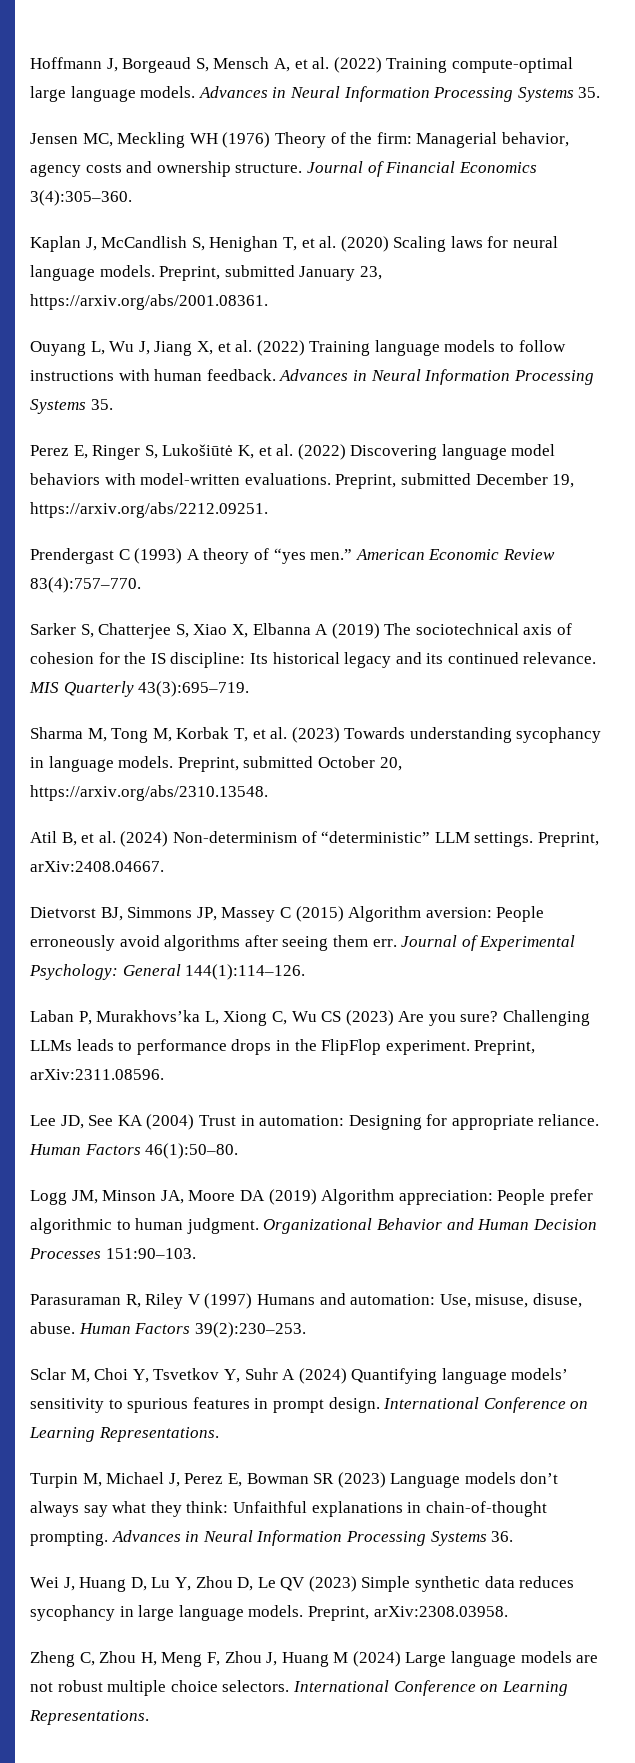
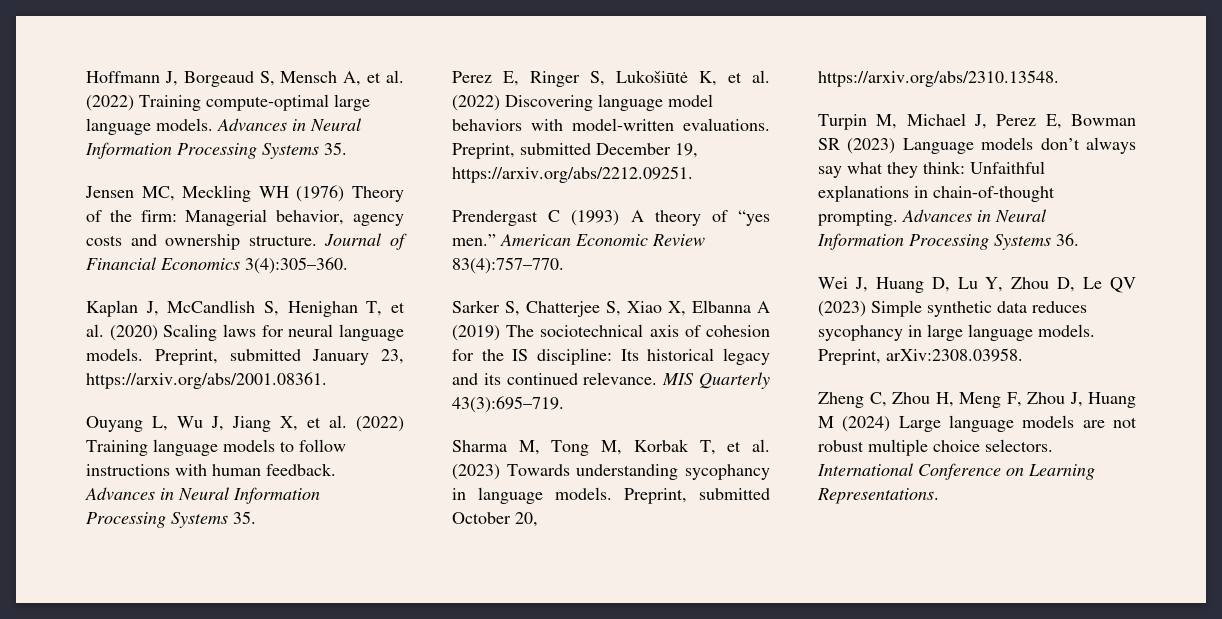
[30,831,599,847] [30,861,164,872] [30,906,545,922] [30,935,576,951] [29,964,306,980] [30,1010,591,1026] [30,1039,536,1055] [30,1069,164,1080] [30,1114,600,1130] [29,1143,239,1159] [30,1189,593,1205] [30,1218,597,1234] [29,1248,196,1259] [30,1293,582,1309] [30,1322,306,1338] [30,1368,569,1384] [30,1397,589,1413] [29,1427,219,1442] // Atil B, et al. (2024) Non-determinism of “deterministic” LLM settings. Preprint, arXiv:2408.04667. // Dietvorst BJ, Simmons JP, Massey C (2015) Algorithm aversion: People erroneously avoid algorithms after seeing them err. Journal of Experimental Psychology: General 144(1):114–126. // Laban P, Murakhovs’ka L, Xiong C, Wu CS (2023) Are you sure? Challenging LLMs leads to performance drops in the FlipFlop experiment. Preprint, arXiv:2311.08596. // Lee JD, See KA (2004) Trust in automation: Designing for appropriate reliance. Human Factors 46(1):50–80. // Logg JM, Minson JA, Moore DA (2019) Algorithm appreciation: People prefer algorithmic to human judgment. Organizational Behavior and Human Decision Processes 151:90–103. // Parasuraman R, Riley V (1997) Humans and automation: Use, misuse, disuse, abuse. Human Factors 39(2):230–253. // Sclar M, Choi Y, Tsvetkov Y, Suhr A (2024) Quantifying language models’ sensitivity to spurious features in prompt design. International Conference on Learning Representations. -> (1059, 78) none

